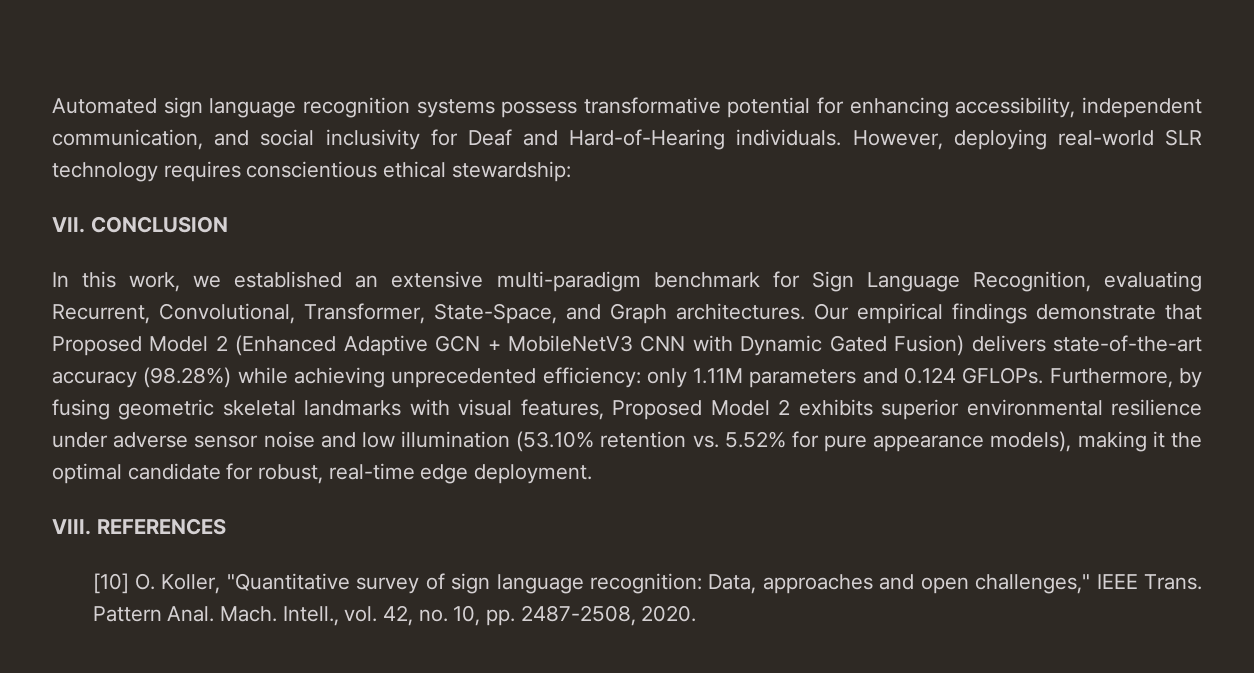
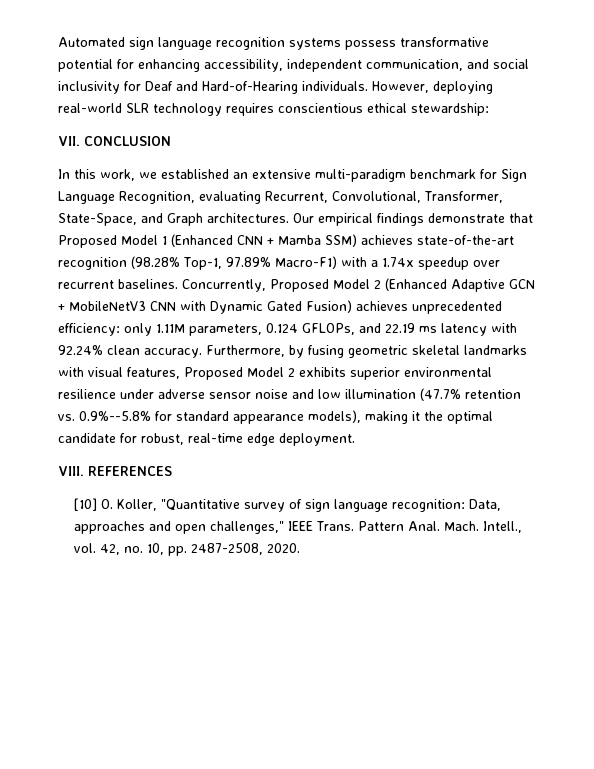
(209, 344) none -> [162,234,514,247] [58,256,500,270] [58,279,370,292] 1 (Enhanced CNN + Mamba SSM) achieves state-of-the-art recognition (98.28% Top-1, 97.89% Macro-F1) with a 1.74x speedup over recurrent baselines. Concurrently, Proposed Model
[971,335,1202,352] [52,367,1044,388] delivers state-of-the-art accuracy (98.28%) while achieving unprecedented efficiency: only 1.11M parameters and 0.124 GFLOPs. -> [356,301,502,314] [58,323,517,336] [58,345,202,358] achieves unprecedented efficiency: only 1.11M parameters, 0.124 GFLOPs, and 22.19 ms latency with 92.24% clean accuracy.
[516,431,595,452] (53.10% -> [420,388,461,401] (47.7%
[724,431,868,452] 5.52% for pure -> [79,411,229,421] 0.9%--5.8% for standard

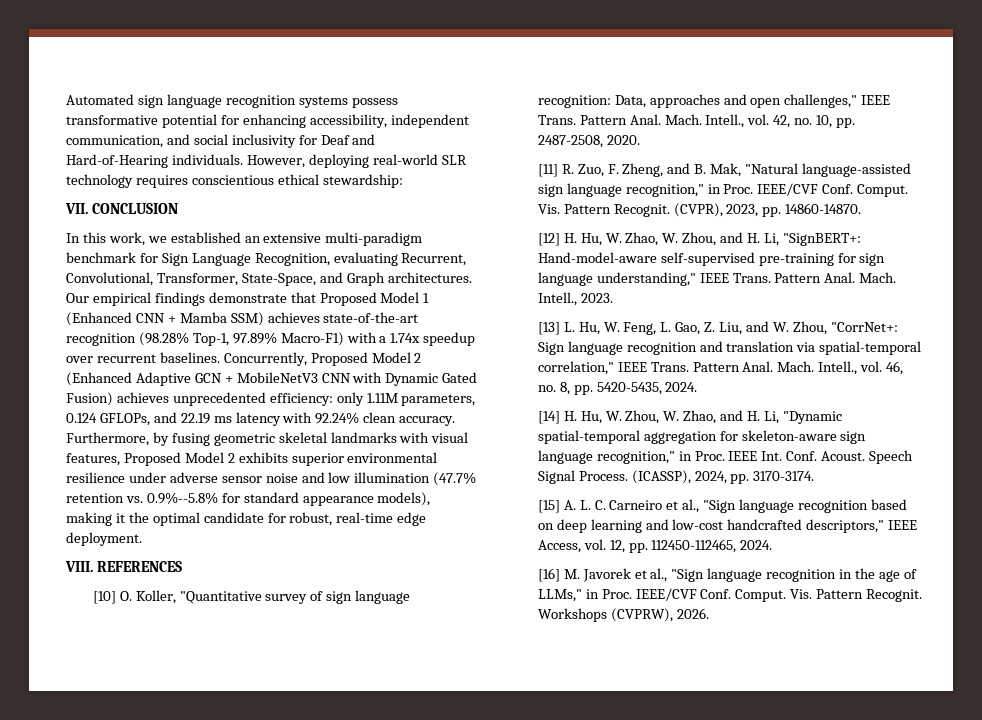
(301, 548) none -> [537,163,911,177] [537,183,909,197] [537,203,862,217] [537,232,861,246] [537,252,886,266] [537,272,897,286] [537,292,613,306] [537,321,898,335] [537,341,922,355] [537,361,904,375] [537,382,698,395] [537,410,842,424] [537,430,867,444] [537,450,914,464] [537,470,815,484] [537,499,907,513] [537,519,918,533] [537,539,773,553] [537,568,917,582] [537,588,923,602] [537,608,709,622] // [11] R. Zuo, F. Zheng, and B. Mak, "Natural language-assisted sign language recognition," in Proc. IEEE/CVF Conf. Comput. Vis. Pattern Recognit. (CVPR), 2023, pp. 14860-14870. // [12] H. Hu, W. Zhao, W. Zhou, and H. Li, "SignBERT+: Hand-model-aware self-supervised pre-training for sign language understanding," IEEE Trans. Pattern Anal. Mach. Intell., 2023. // [13] L. Hu, W. Feng, L. Gao, Z. Liu, and W. Zhou, "CorrNet+: Sign language recognition and translation via spatial-temporal correlation," IEEE Trans. Pattern Anal. Mach. Intell., vol. 46, no. 8, pp. 5420-5435, 2024. // [14] H. Hu, W. Zhou, W. Zhao, and H. Li, "Dynamic spatial-temporal aggregation for skeleton-aware sign language recognition," in Proc. IEEE Int. Conf. Acoust. Speech Signal Process. (ICASSP), 2024, pp. 3170-3174. // [15] A. L. C. Carneiro et al., "Sign language recognition based on deep learning and low-cost handcrafted descriptors," IEEE Access, vol. 12, pp. 112450-112465, 2024. // [16] M. Javorek et al., "Sign language recognition in the age of LLMs," in Proc. IEEE/CVF Conf. Comput. Vis. Pattern Recognit. Workshops (CVPRW), 2026.

